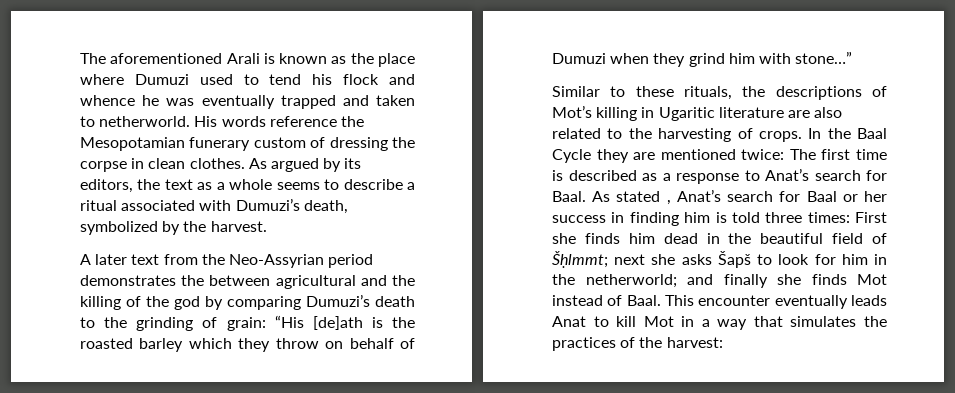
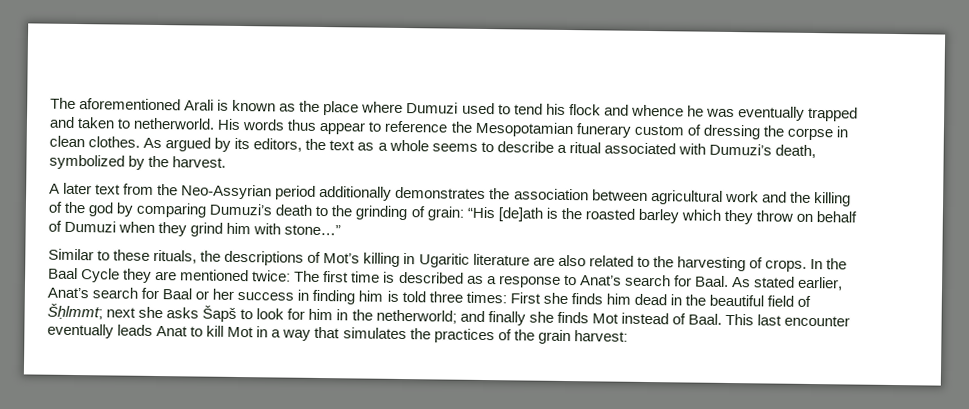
(266, 121) none -> [287,119,383,135] thus appear to
(374, 261) none -> [319,185,393,201] additionally
(205, 280) none -> [513,188,589,201] association
(356, 282) none -> [724,190,759,203] work
[666,200,671,205] , -> [797,276,844,291] earlier,
(694, 300) none -> [757,314,783,326] last
(663, 342) none -> [537,329,571,345] grain

